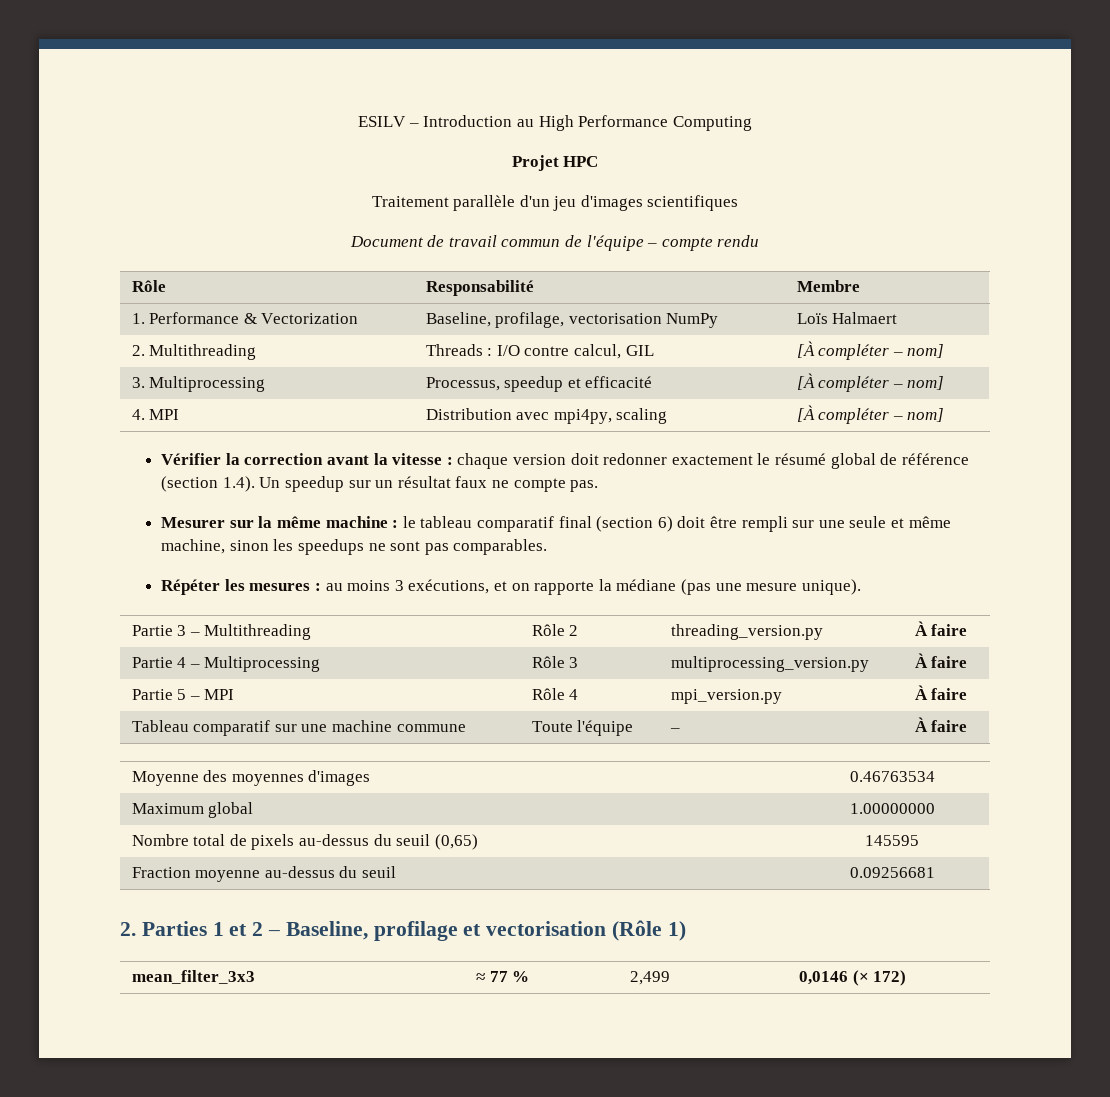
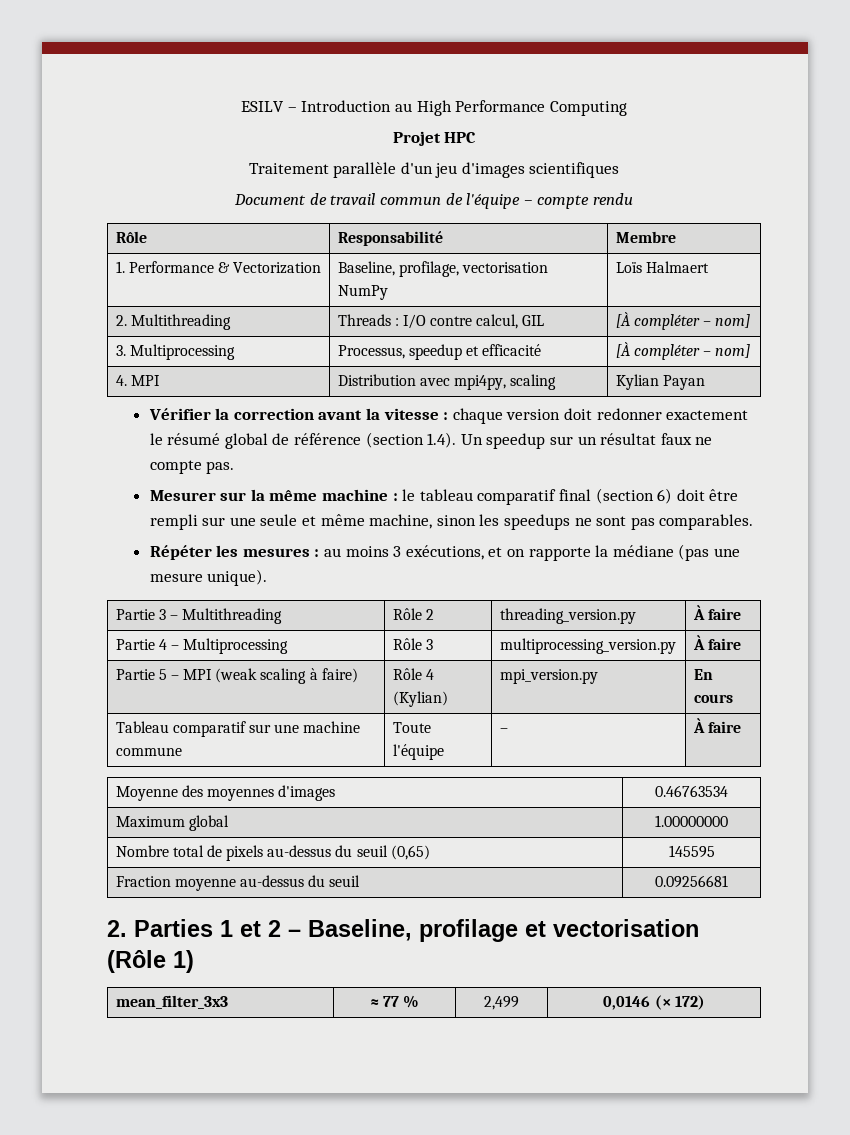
[796,405,945,424] [À compléter – nom] -> [615,374,705,390] Kylian Payan
(235, 694) none -> [215,668,358,684] (weak scaling à faire)
(579, 694) none -> [392,691,448,707] (Kylian)
[914,685,968,700] À faire -> [693,669,713,680] [693,694,733,703] En cours

